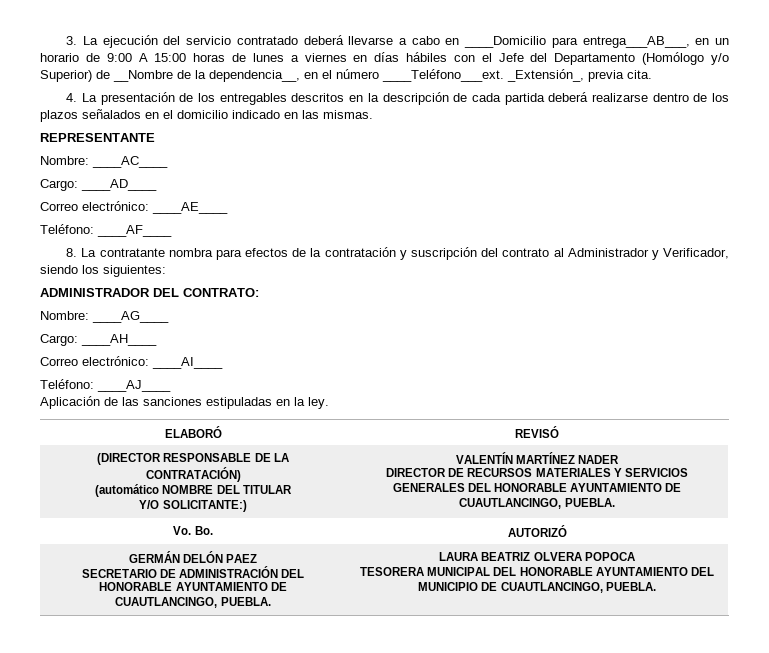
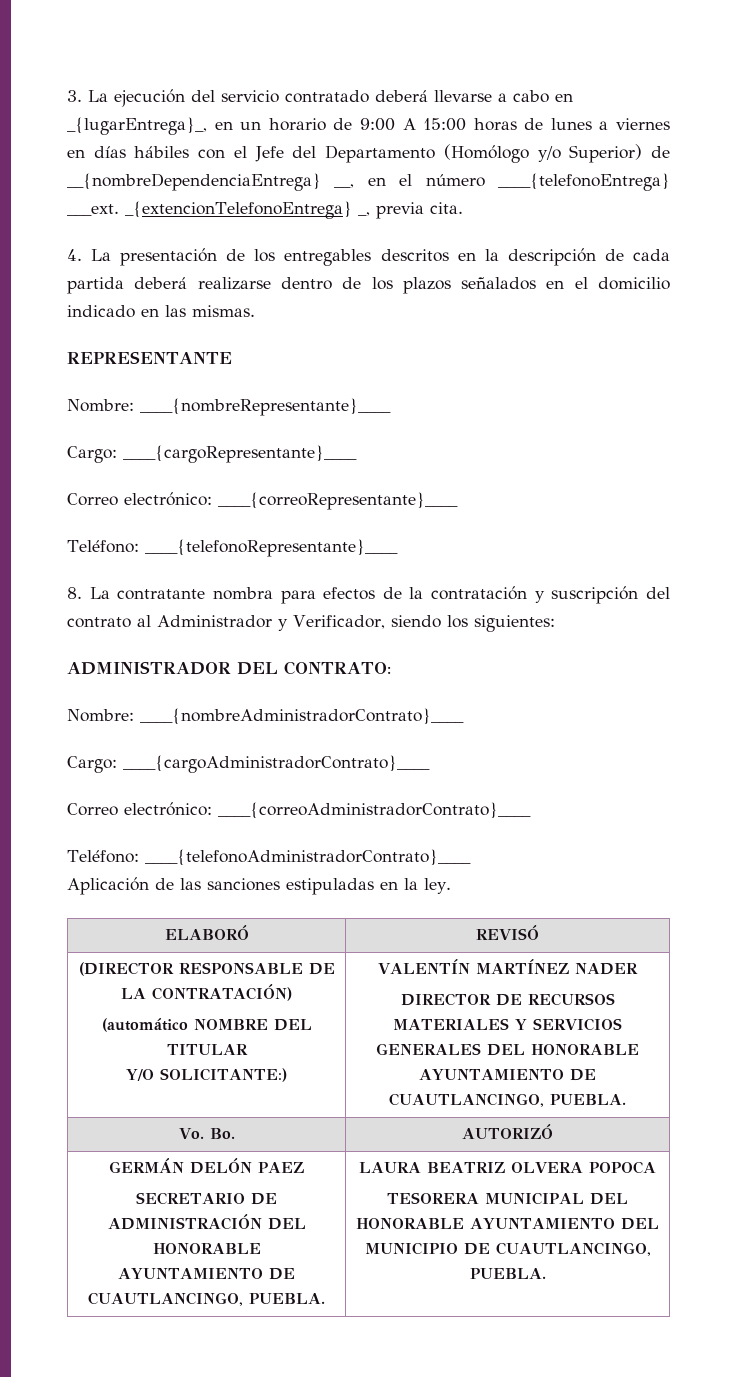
[464,36,690,48] ____Domicilio para entrega___AB___, -> [67,117,207,135] _{lugarEntrega}_,
[113,69,584,82] __Nombre de la dependencia__, en el número ____Teléfono___ext. _Extensión_, -> [67,173,670,191] [67,201,370,219] __{nombreDependenciaEntrega} __, en el número ____{telefonoEntrega} ___ext. _{extencionTelefonoEntrega} _,
[92,156,168,168] [40,179,157,191] [40,201,228,214] [40,224,172,237] ____AC____ // Cargo: ____AD____ // Correo electrónico: ____AE____ // Teléfono: ____AF____ -> [140,398,391,416] [67,445,357,463] [67,492,458,510] [67,539,398,557] ____{nombreRepresentante}____ // Cargo: ____{cargoRepresentante}____ // Correo electrónico: ____{correoRepresentante}____ // Teléfono: ____{telefonoRepresentante}____
[92,311,169,323] [40,334,157,346] [40,356,223,369] [40,379,171,392] ____AG____ // Cargo: ____AH____ // Correo electrónico: ____AI____ // Teléfono: ____AJ____ -> [140,708,464,725] [67,755,430,773] [67,802,531,819] [67,849,471,866] ____{nombreAdministradorContrato}____ // Cargo: ____{cargoAdministradorContrato}____ // Correo electrónico: ____{correoAdministradorContrato}____ // Teléfono: ____{telefonoAdministradorContrato}____

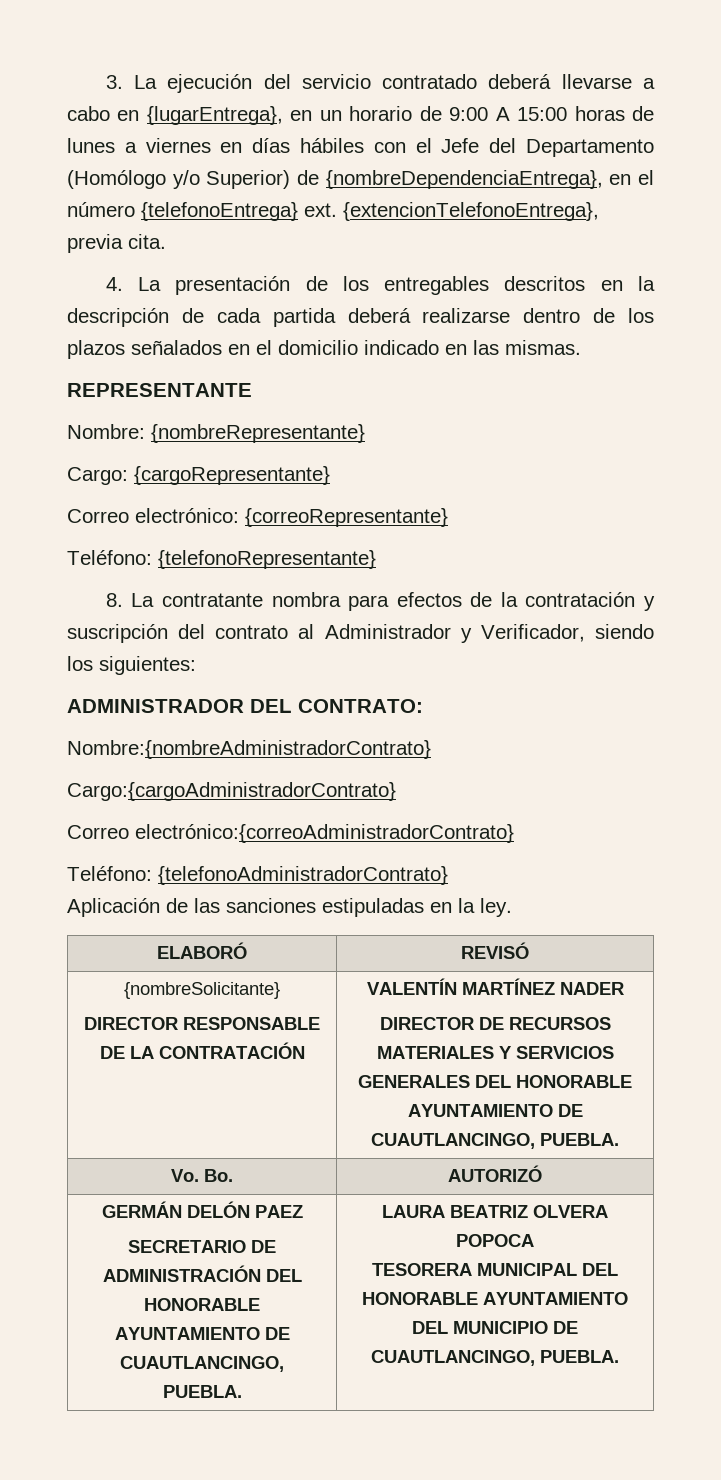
[67,117,207,135] _{lugarEntrega}_, -> [146,106,283,125] {lugarEntrega},
[67,173,355,191] __{nombreDependenciaEntrega} __, -> [325,170,603,189] {nombreDependenciaEntrega},
[497,173,670,191] [67,201,370,219] ____{telefonoEntrega} ___ext. _{extencionTelefonoEntrega} _, -> [141,202,599,221] {telefonoEntrega} ext. {extencionTelefonoEntrega},
[140,398,391,416] [67,445,357,463] [67,492,458,510] [67,539,398,557] ____{nombreRepresentante}____ // Cargo: ____{cargoRepresentante}____ // Correo electrónico: ____{correoRepresentante}____ // Teléfono: ____{telefonoRepresentante}____ -> [151,424,365,443] [67,466,330,485] [67,508,448,527] [67,550,376,569] {nombreRepresentante} // Cargo: {cargoRepresentante} // Correo electrónico: {correoRepresentante} // Teléfono: {telefonoRepresentante}
[67,708,464,725] [67,755,430,773] [67,802,531,819] [67,849,471,866] Nombre: ____{nombreAdministradorContrato}____ // Cargo: ____{cargoAdministradorContrato}____ // Correo electrónico: ____{correoAdministradorContrato}____ // Teléfono: ____{telefonoAdministradorContrato}____ -> [67,740,431,759] [67,782,396,801] [67,824,514,843] [67,866,448,885] Nombre:{nombreAdministradorContrato} // Cargo:{cargoAdministradorContrato} // Correo electrónico:{correoAdministradorContrato} // Teléfono: {telefonoAdministradorContrato}
[78,962,174,976] (DIRECTOR -> [124,982,280,999] [84,1017,178,1030] {nombreSolicitante} // DIRECTOR
[151,984,293,1001] [101,1018,312,1032] [166,1044,248,1055] [126,1068,288,1082] CONTRATACIÓN) // (automático NOMBRE DEL TITULAR // Y/O SOLICITANTE:) -> [158,1042,305,1059] CONTRATACIÓN

